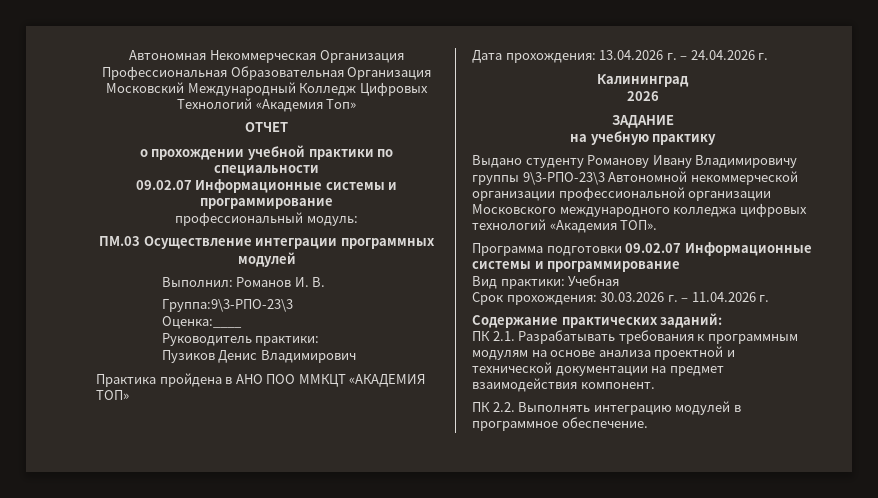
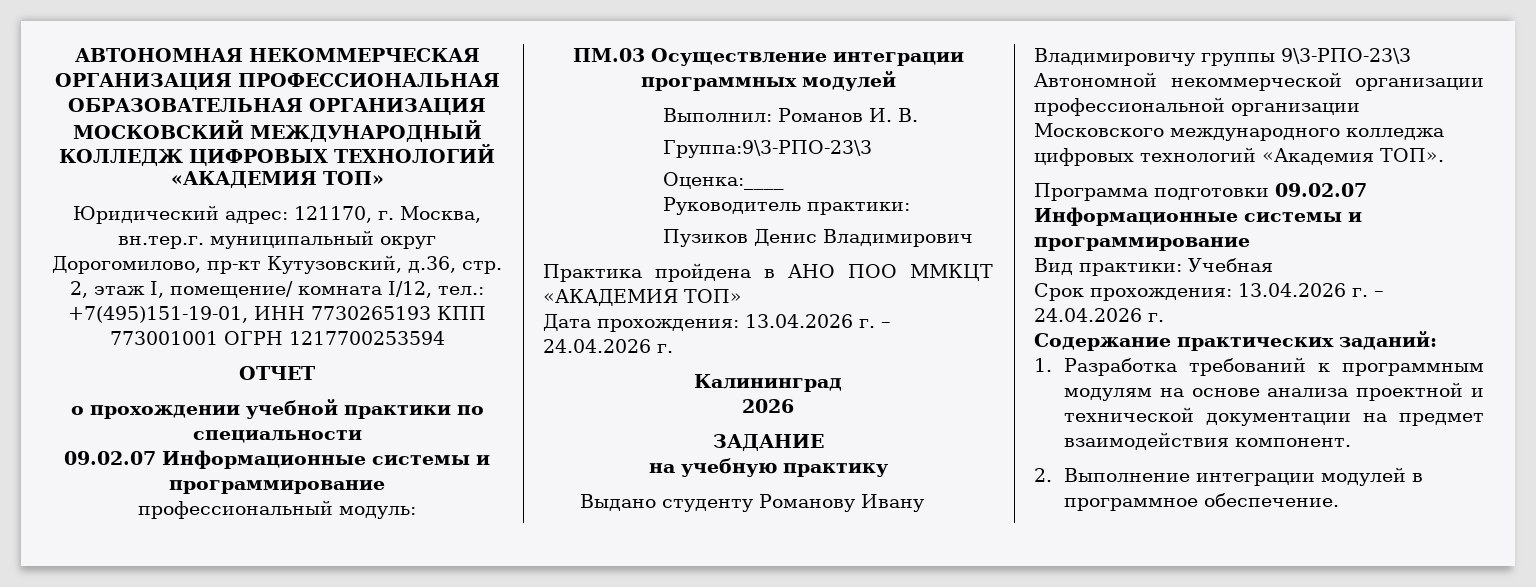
[129,50,404,63] [101,66,432,80] [106,82,428,96] [176,98,357,112] Автономная Некоммерческая Организация Профессиональная Образовательная Организация Московский Международный Колледж Цифровых Технологий «Академия Топ» -> [74,48,480,62] [54,73,500,90] [68,98,486,115] [72,120,482,142] [59,144,495,166] [170,171,384,188] [73,205,481,224] [118,230,436,249] [52,255,502,274] [70,281,484,298] [68,306,486,323] [109,331,445,345] АВТОНОМНАЯ НЕКОММЕРЧЕСКАЯ ОРГАНИЗАЦИЯ ПРОФЕССИОНАЛЬНАЯ ОБРАЗОВАТЕЛЬНАЯ ОРГАНИЗАЦИЯ МОСКОВСКИЙ МЕЖДУНАРОДНЫЙ КОЛЛЕДЖ ЦИФРОВЫХ ТЕХНОЛОГИЙ «АКАДЕМИЯ ТОП» // Юридический адрес: 121170, г. Москва, вн.тер.г. муниципальный округ Дорогомилово, пр-кт Кутузовский, д.36, стр. 2, этаж I, помещение/ комната I/12, тел.: +7(495)151-19-01, ИНН 7730265193 КПП 773001001 ОГРН 1217700253594
[600,292,756,302] 30.03.2026 г. – 11.04.2026 -> [1238,283,1384,297] [1034,308,1142,322] 13.04.2026 г. – 24.04.2026
[472,330,694,344] ПК 2.1. Разрабатывать требования -> [1034,357,1307,376] 1. Разработка требований
[472,402,672,415] ПК 2.2. Выполнять интеграцию -> [1034,468,1316,486] 2. Выполнение интеграции

